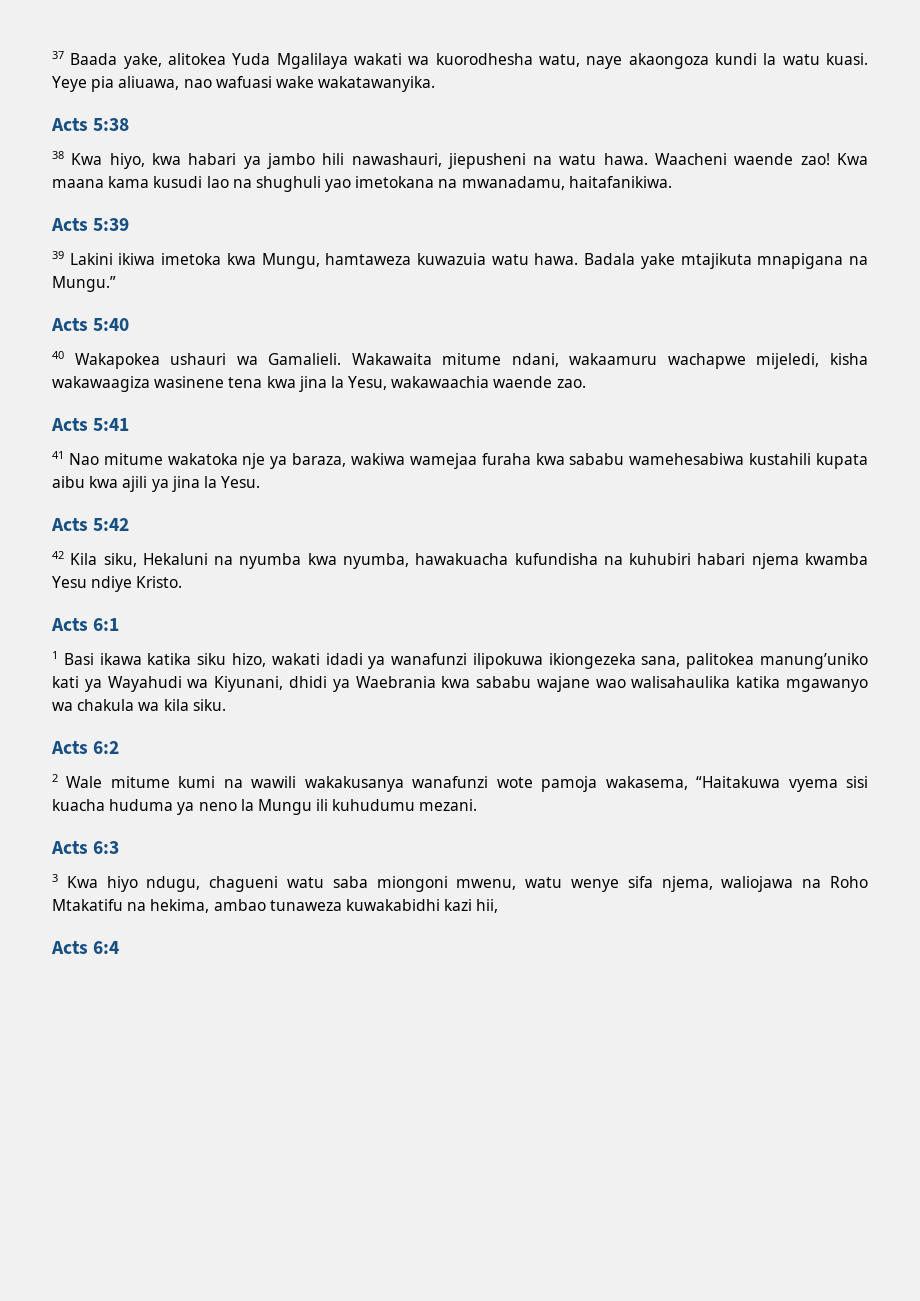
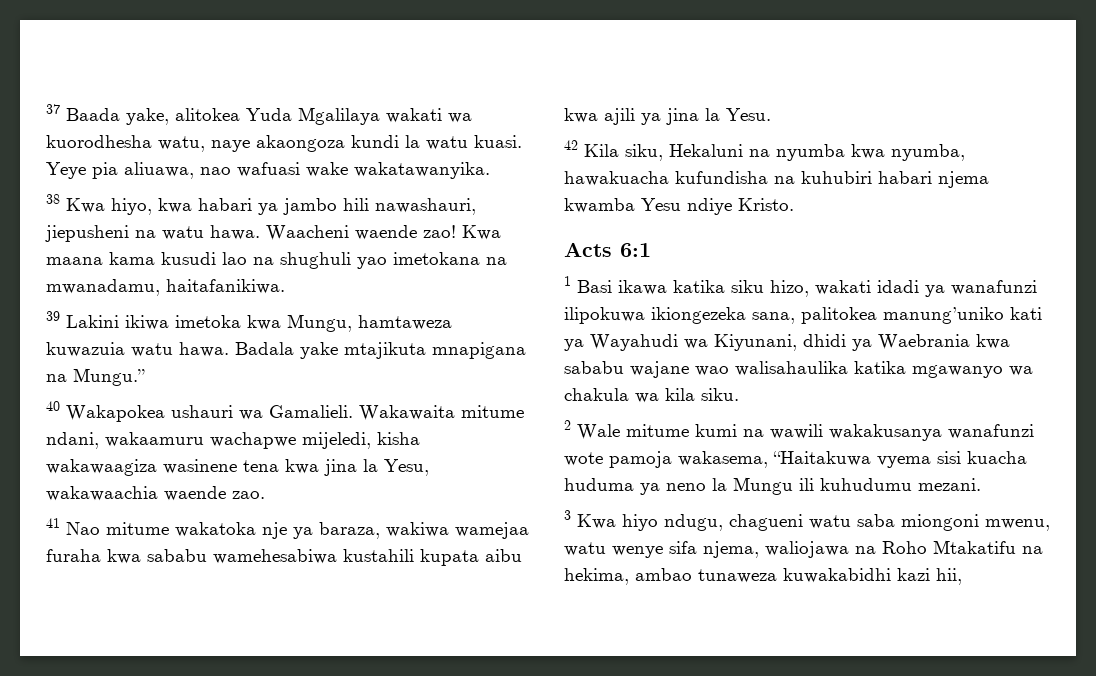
[51,118,130,131] // Acts 5:38 -> (490, 170) none
[51,218,130,231] // Acts 5:39 -> (285, 286) none
[51,318,130,331] // Acts 5:40 -> (145, 377) none
[51,418,130,431] // Acts 5:41 -> (265, 495) none
[51,518,130,531] // Acts 5:42 -> (771, 114) none
[51,741,120,754] // Acts 6:2 -> (739, 394) none
[51,841,120,854] // Acts 6:3 -> (981, 484) none
[51,941,120,954] // Acts 6:4 -> (962, 576) none

